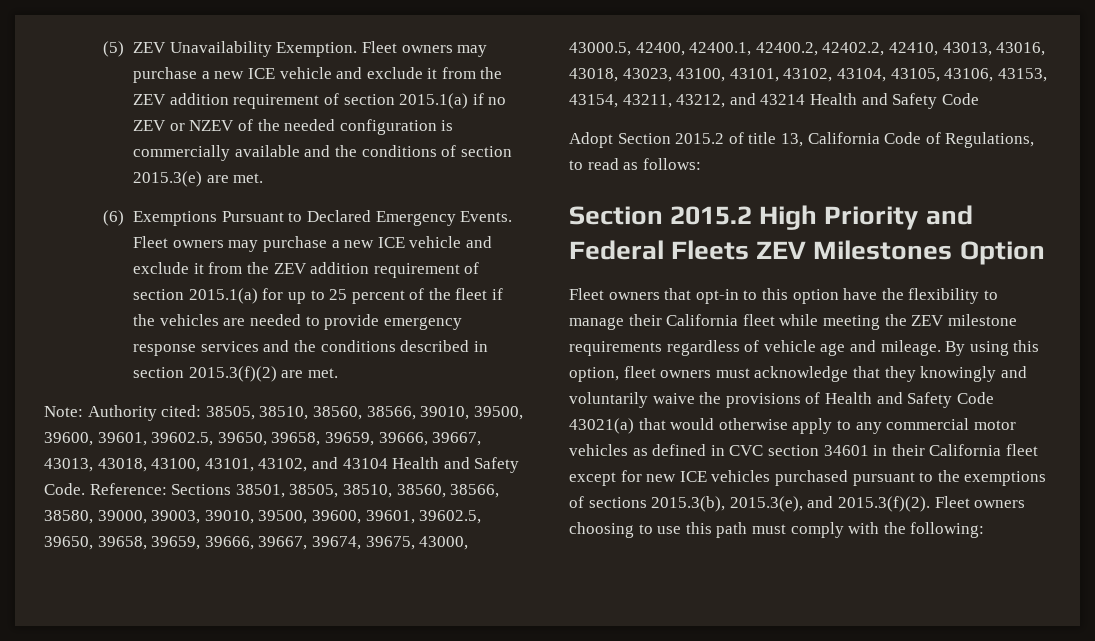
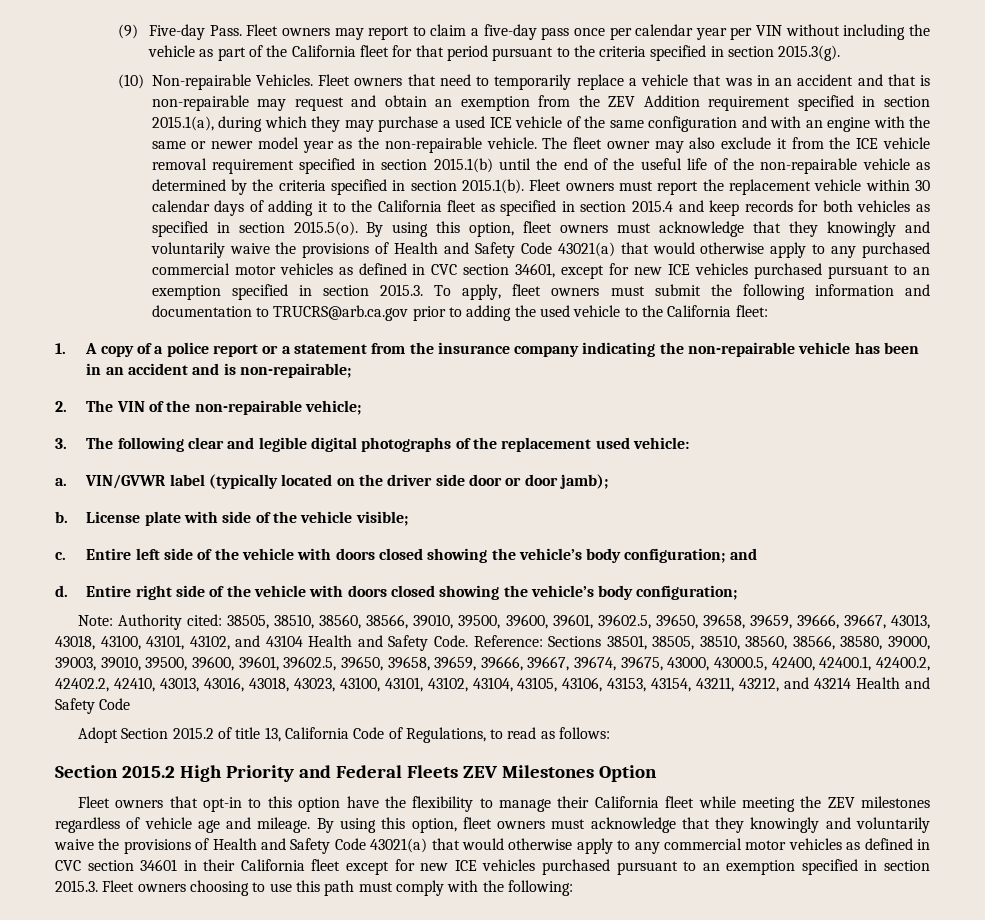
[103,41,488,57] [133,67,503,83] [133,93,507,109] [133,119,454,135] [133,145,512,161] [133,171,264,187] [103,210,513,226] [133,236,492,252] [133,262,480,278] [133,288,504,304] [133,314,462,330] [133,340,488,356] [133,366,338,382] (5) ZEV Unavailability Exemption. Fleet owners may purchase a new ICE vehicle and exclude it from the ZEV addition requirement of section 2015.1(a) if no ZEV or NZEV of the needed configuration is commercially available and the conditions of section 2015.3(e) are met. // (6) Exemptions Pursuant to Declared Emergency Events. Fleet owners may purchase a new ICE vehicle and exclude it from the ZEV addition requirement of section 2015.1(a) for up to 25 percent of the fleet if the vehicles are needed to provide emergency response services and the conditions described in section 2015.3(f)(2) are met. -> [117,24,930,40] [147,45,841,61] [117,74,931,90] [151,95,930,111] [151,116,930,132] [151,137,931,153] [151,158,931,174] [151,179,931,195] [151,200,930,216] [151,221,931,237] [150,242,931,258] [151,263,930,279] [151,284,930,300] [151,305,768,321] [55,342,920,357] [86,363,351,378] [55,400,361,415] [55,437,689,452] [55,474,608,489] [55,511,408,526] [55,548,757,563] [55,585,738,600] (9) Five-day Pass. Fleet owners may report to claim a five-day pass once per calendar year per VIN without including the vehicle as part of the California fleet for that period pursuant to the criteria specified in section 2015.3(g). // (10) Non-repairable Vehicles. Fleet owners that need to temporarily replace a vehicle that was in an accident and that is non-repairable may request and obtain an exemption from the ZEV Addition requirement specified in section 2015.1(a), during which they may purchase a used ICE vehicle of the same configuration and with an engine with the same or newer model year as the non-repairable vehicle. The fleet owner may also exclude it from the ICE vehicle removal requirement specified in section 2015.1(b) until the end of the useful life of the non-repairable vehicle as determined by the criteria specified in section 2015.1(b). Fleet owners must report the replacement vehicle within 30 calendar days of adding it to the California fleet as specified in section 2015.4 and keep records for both vehicles as specified in section 2015.5(o). By using this option, fleet owners must acknowledge that they knowingly and voluntarily waive the provisions of Health and Safety Code 43021(a) that would otherwise apply to any purchased commercial motor vehicles as defined in CVC section 34601, except for new ICE vehicles purchased pursuant to an exemption specified in section 2015.3. To apply, fleet owners must submit the following information and documentation to TRUCRS@arb.ca.gov prior to adding the used vehicle to the California fleet: // 1. A copy of a police report or a statement from the insurance company indicating the non-repairable vehicle has been in an accident and is non-repairable; // 2. The VIN of the non-repairable vehicle; // 3. The following clear and legible digital photographs of the replacement used vehicle: // a. VIN/GVWR label (typically located on the driver side door or door jamb); // b. License plate with side of the vehicle visible; // c. Entire left side of the vehicle with doors closed showing the vehicle’s body configuration; and // d. Entire right side of the vehicle with doors closed showing the vehicle’s body configuration;
[947,314,1017,326] [569,341,662,356] milestone requirements -> [860,796,930,808] milestones
[937,470,1047,486] [569,496,930,512] the exemptions of sections 2015.3(b), 2015.3(e), and 2015.3(f)(2). -> [702,859,930,875] [55,880,98,892] an exemption specified in section 2015.3.

